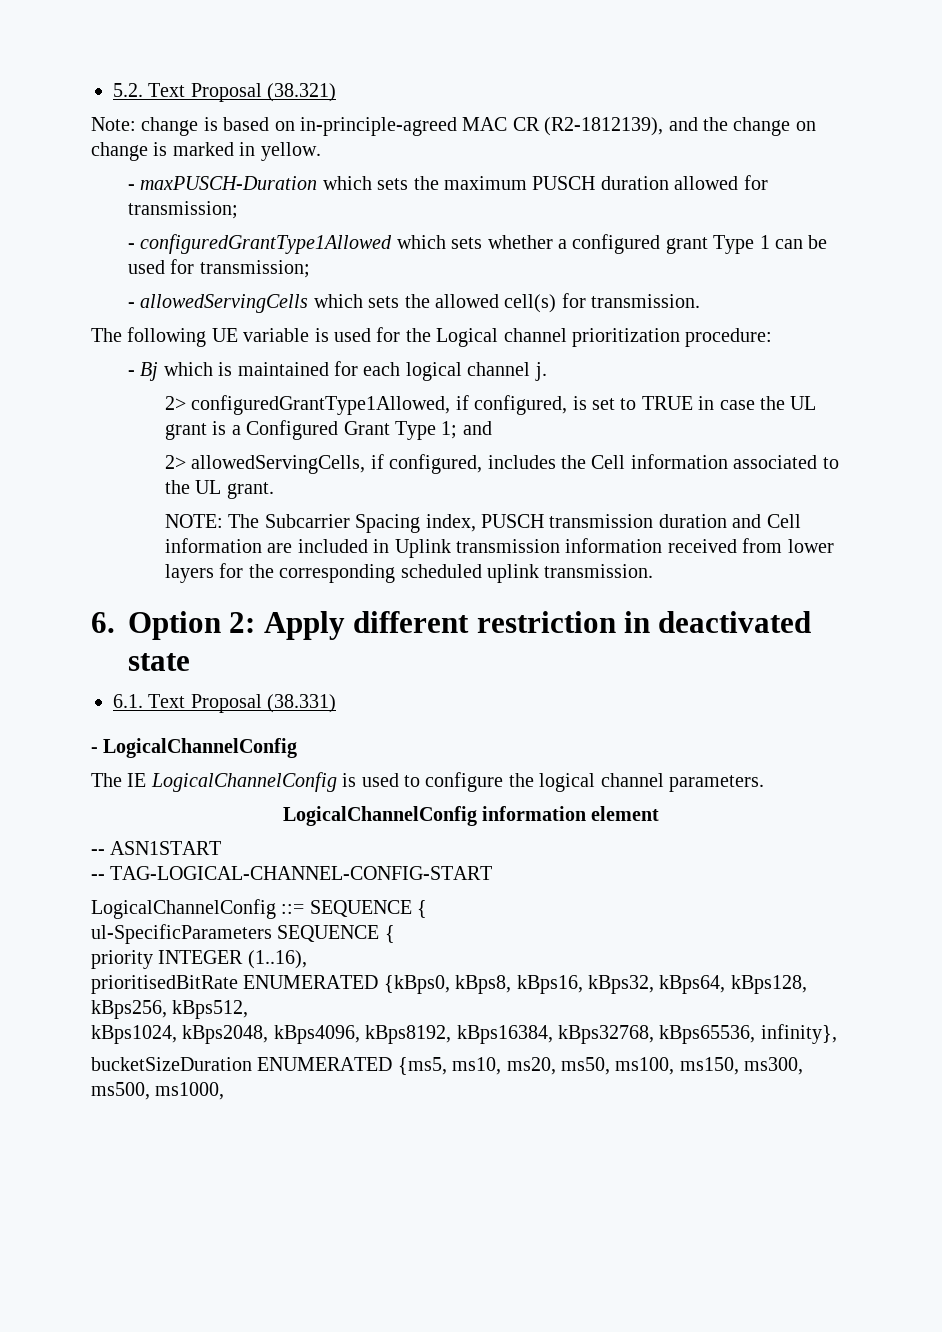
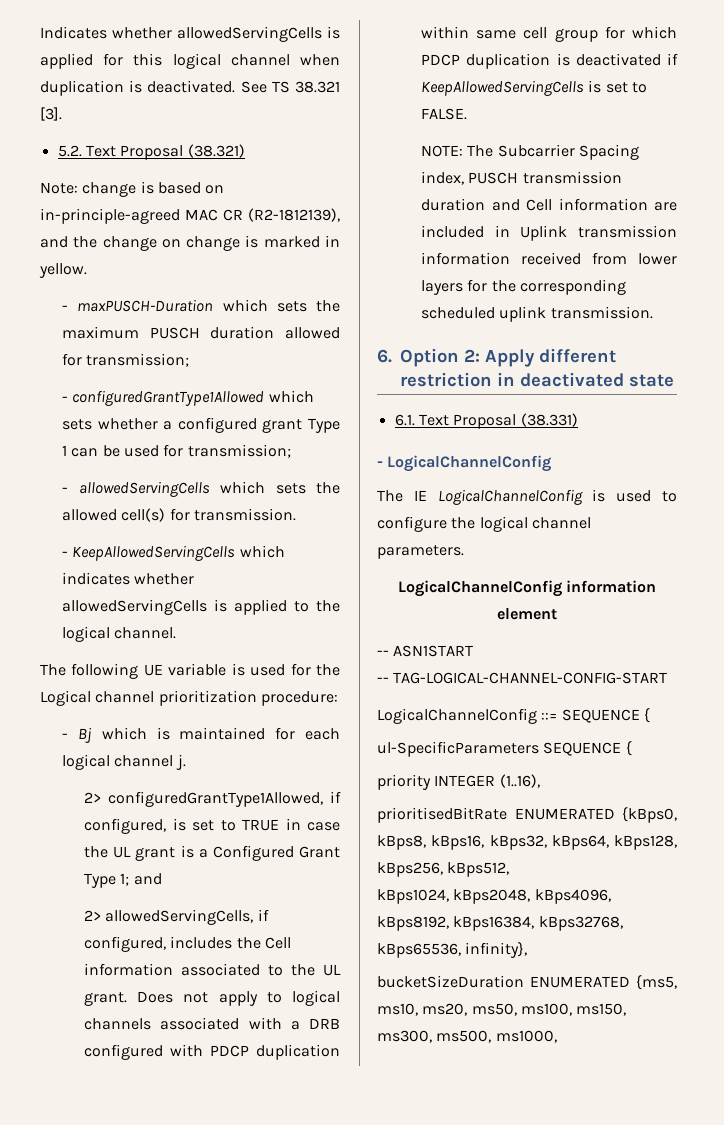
(113, 90) none -> [40,26,340,42] [40,53,340,69] [40,80,340,96] [40,107,62,121] Indicates whether allowedServingCells is applied for this logical channel when duplication is deactivated. See TS 38.321 [3]. //
(701, 301) none -> [62,545,285,561] [62,572,195,585] [62,599,341,615] [62,626,177,642] // - KeepAllowedServingCells which indicates whether allowedServingCells is applied to the logical channel.
(274, 490) none -> [137,990,340,1006] [84,1017,340,1030] [84,1044,340,1060] [421,26,677,42] [421,53,678,69] [421,80,647,96] [421,108,468,120] Does not apply to logical channels associated with a DRB configured with PDCP duplication within same cell group for which PDCP duplication is deactivated if KeepAllowedServingCells is set to FALSE.

